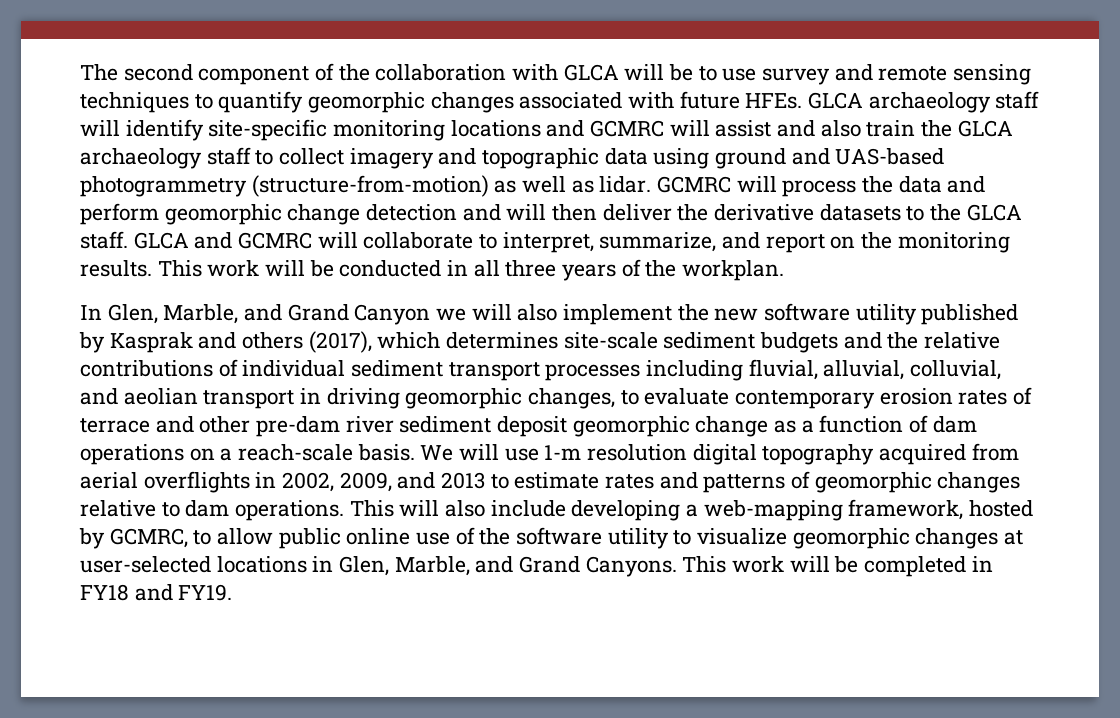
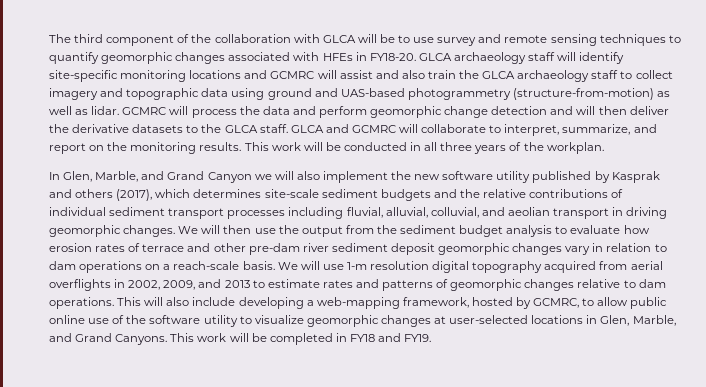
[123,64,193,81] second -> [74,34,104,43] third
[679,91,803,109] future HFEs. -> [322,52,416,61] HFEs in FY18-20.
[528,388,616,409] changes, -> [123,225,553,237] changes. We will then use the output from the sediment budget analysis
[735,390,876,409] contemporary -> [623,225,650,234] how
[695,415,929,437] change as a function of -> [512,243,667,255] changes vary in relation to

